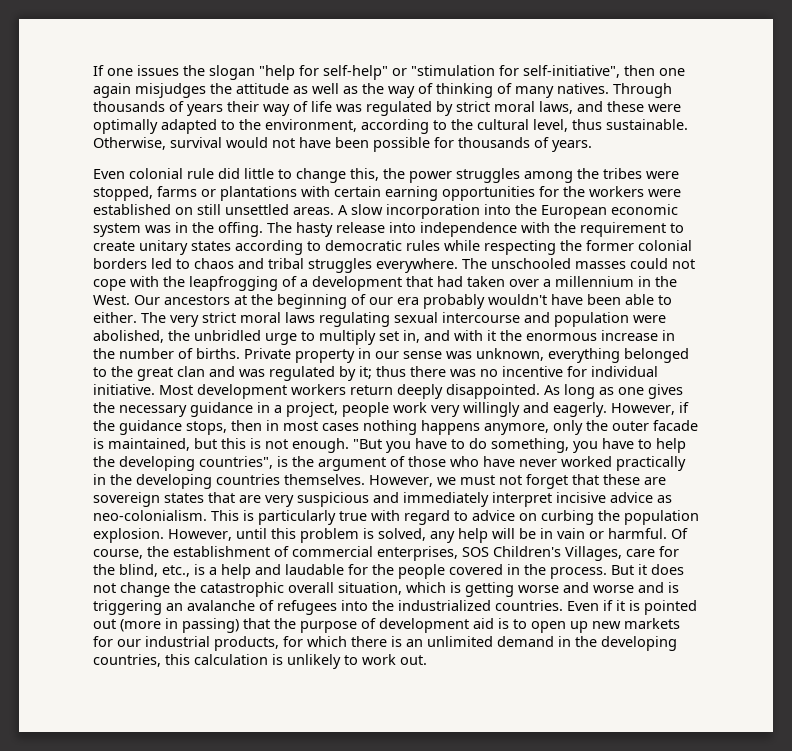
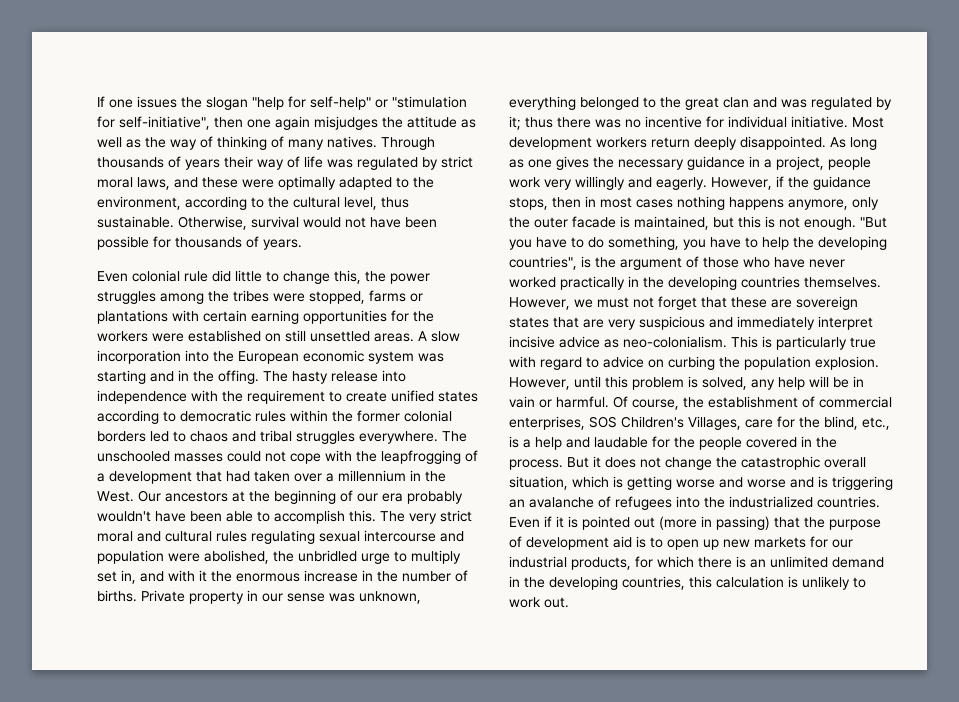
(171, 229) none -> [97,370,174,384] starting and
[139,240,188,255] unitary -> [391,390,434,402] unified
[444,240,556,255] while respecting -> [290,410,328,422] within
[93,312,137,323] either. -> [274,510,376,524] accomplish this.
[285,312,315,323] laws -> [137,531,247,542] and cultural rules

